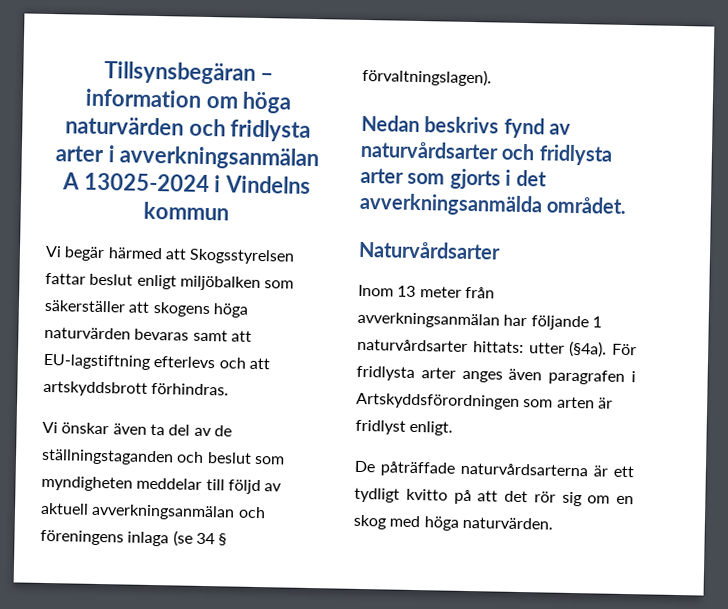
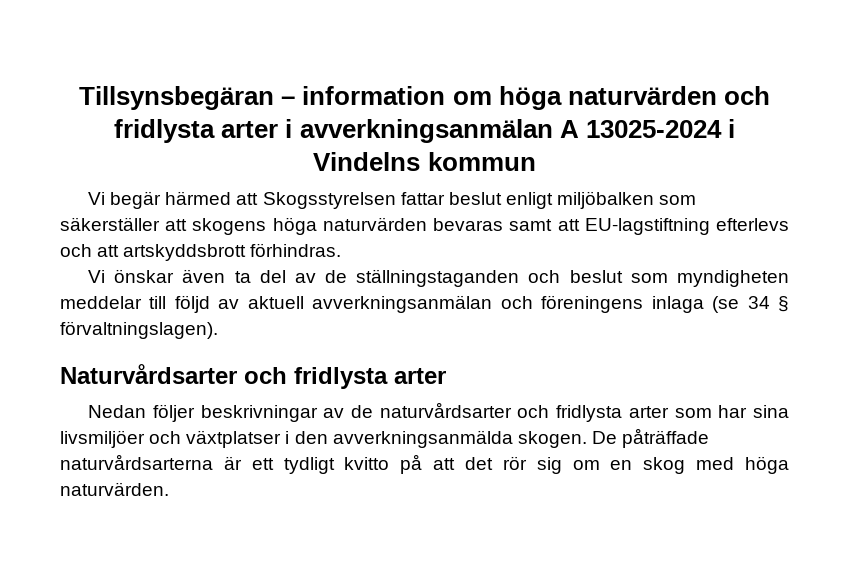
[361,114,572,139] Nedan beskrivs fynd av -> [60,364,446,389] [88,404,373,422] Naturvårdsarter och fridlysta arter // Nedan följer beskrivningar av de
[449,168,547,190] [359,192,628,217] [358,240,501,260] [358,284,495,299] [357,311,602,331] [357,338,637,358] [356,365,636,385] [356,392,613,410] [355,419,454,436] gjorts i det avverkningsanmälda området. // Naturvårdsarter // Inom 13 meter från avverkningsanmälan har följande 1 naturvårdsarter hittats: utter (§4a). För fridlysta arter anges även paragrafen i Artskyddsförordningen som arten är fridlyst enligt. // -> [718,405,789,418] [60,430,587,448] har sina livsmiljöer och växtplatser i den avverkningsanmälda skogen.

